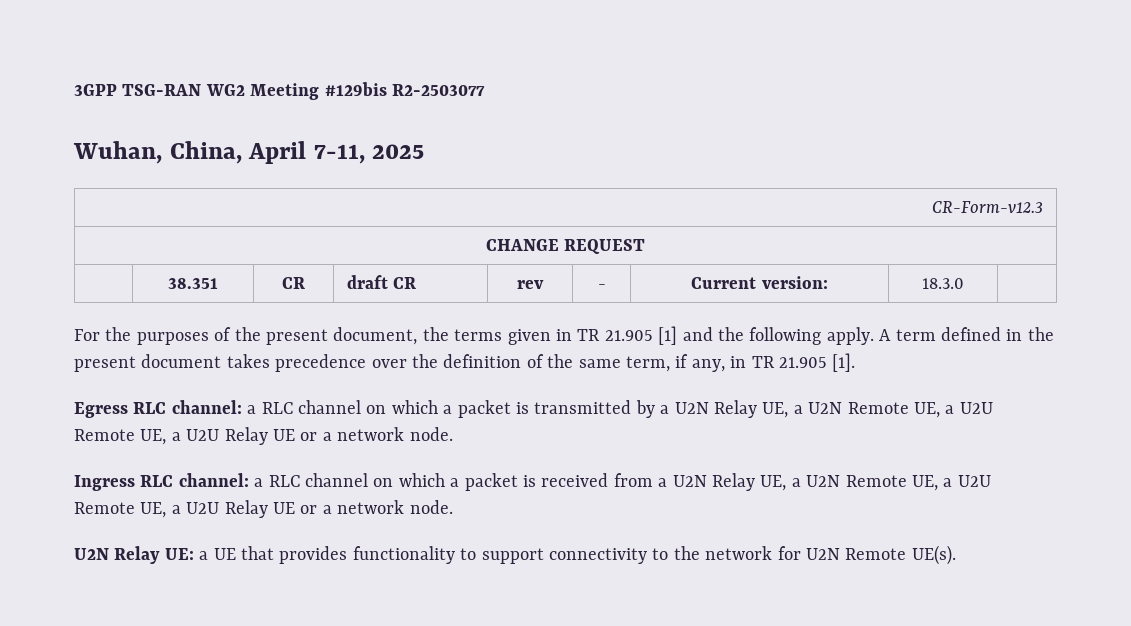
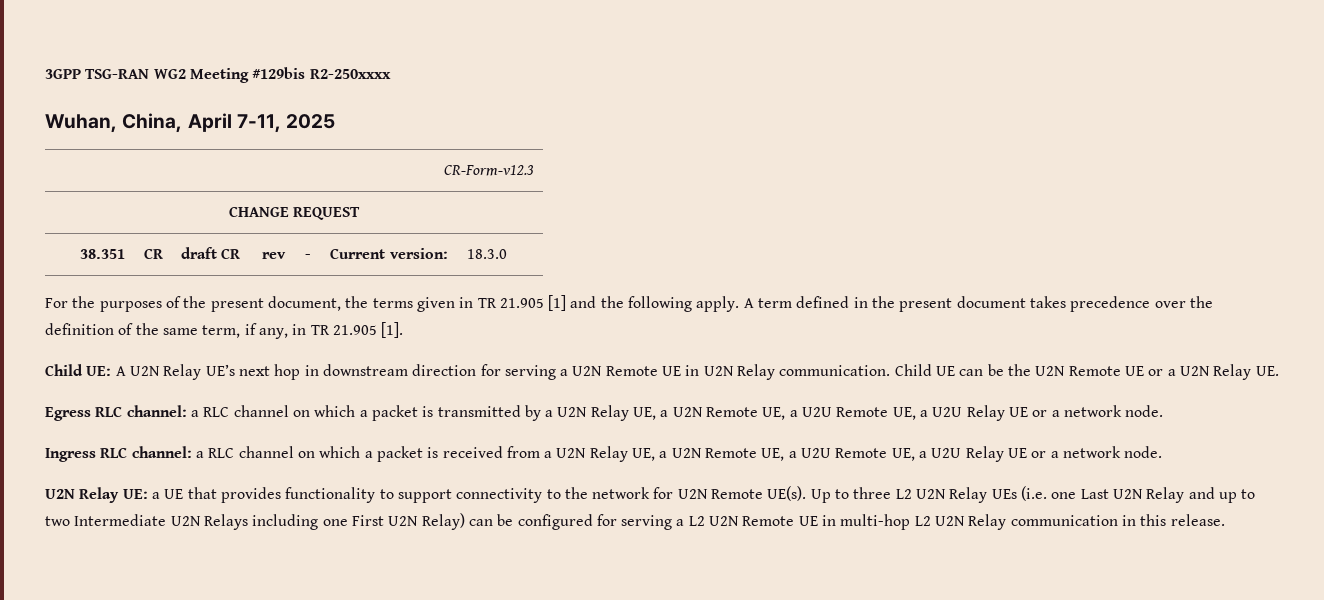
[392,84,485,96] R2-2503077 -> [309,69,391,79] R2-250xxxx
(856, 362) none -> [45,364,1279,380] // Child UE: A U2N Relay UE’s next hop in downstream direction for serving a U2N Remote UE in U2N Relay communication. Child UE can be the U2N Remote UE or a U2N Relay UE.
(956, 555) none -> [810,486,1256,503] [45,513,1225,530] Up to three L2 U2N Relay UEs (i.e. one Last U2N Relay and up to two Intermediate U2N Relays including one First U2N Relay) can be configured for serving a L2 U2N Remote UE in multi-hop L2 U2N Relay communication in this release.

